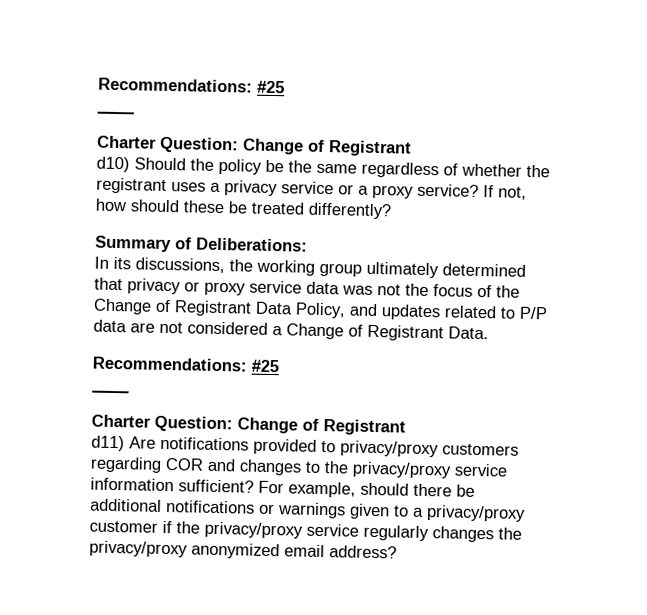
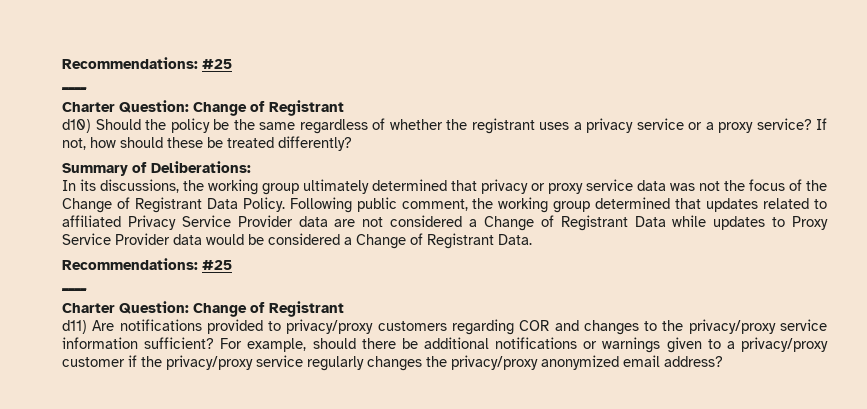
[295,302,548,321] Policy, and updates related to P/P -> [242,197,827,213] [62,215,293,230] Policy. Following public comment, the working group determined that updates related to affiliated Privacy Service Provider
(444, 333) none -> [634,215,828,230] [62,233,494,249] Data while updates to Proxy Service Provider data would be considered a Change of Registrant

